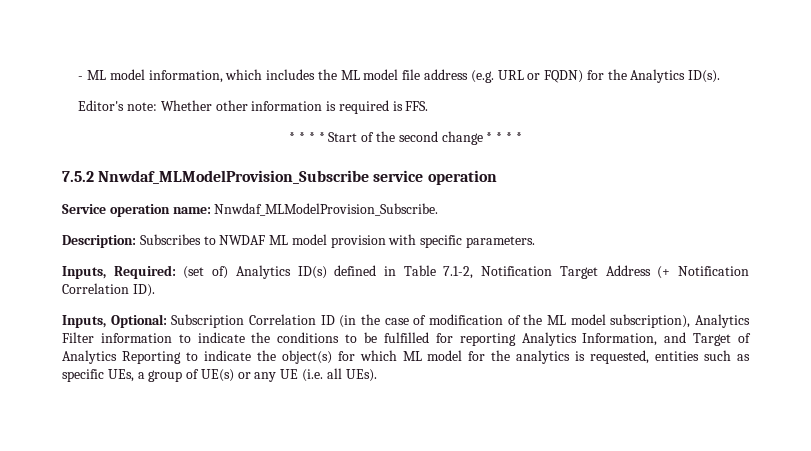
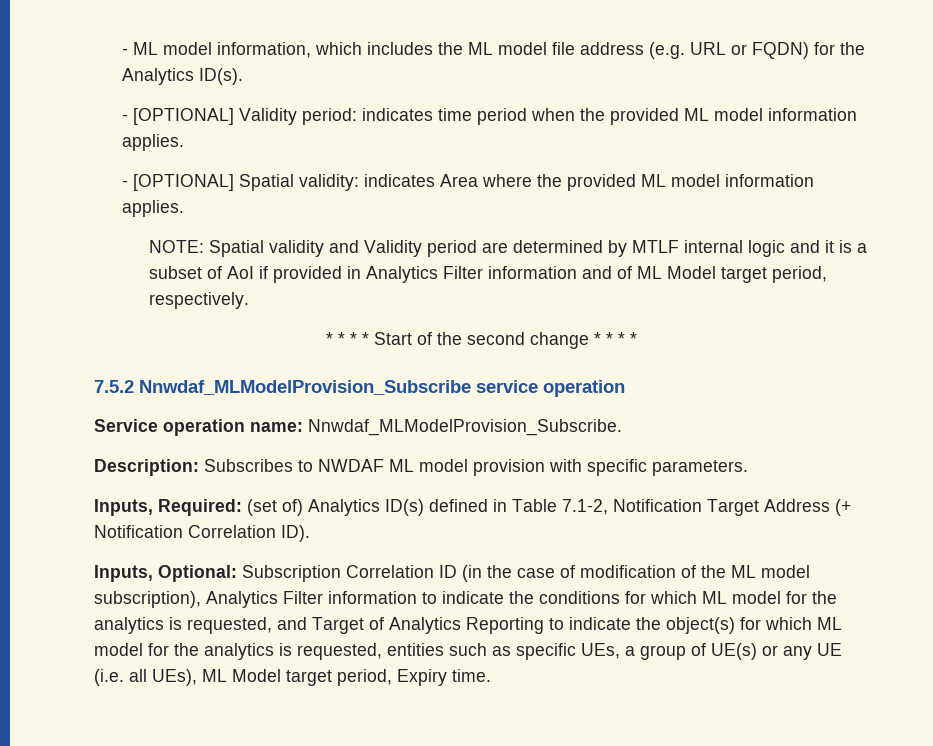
[78,100,429,114] Editor's note: Whether other information is required is FFS. -> [121,108,857,125] [121,134,184,151] [121,174,814,191] [121,200,184,217] [149,240,868,257] [149,266,828,283] [149,292,250,309] - [OPTIONAL] Validity period: indicates time period when the provided ML model information applies. // - [OPTIONAL] Spatial validity: indicates Area where the provided ML model information applies. // NOTE: Spatial validity and Validity period are determined by MTLF internal logic and it is a subset of AoI if provided in Analytics Filter information and of ML Model target period, respectively.
[345,332,658,346] to be fulfilled for reporting Analytics Information, -> [625,591,837,604] [94,617,272,634] for which ML model for the analytics is requested,
[345,369,377,382] UEs). -> [152,669,491,686] UEs), ML Model target period, Expiry time.

